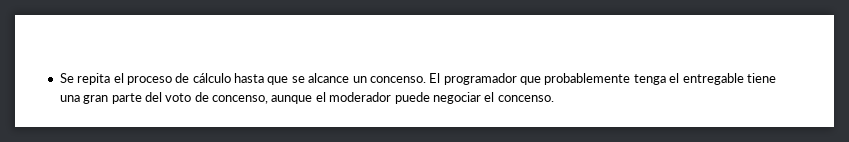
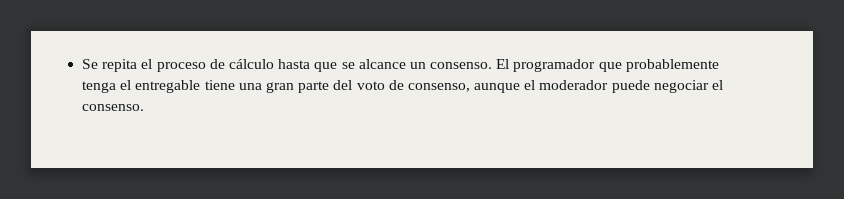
[369,76,426,83] concenso. -> [430,62,493,69] consenso.
[212,95,268,104] concenso, -> [407,83,470,92] consenso,
[497,95,554,102] concenso. -> [82,104,145,111] consenso.

